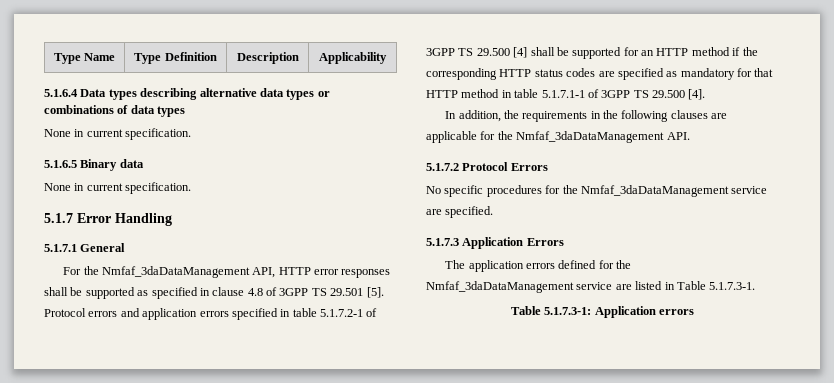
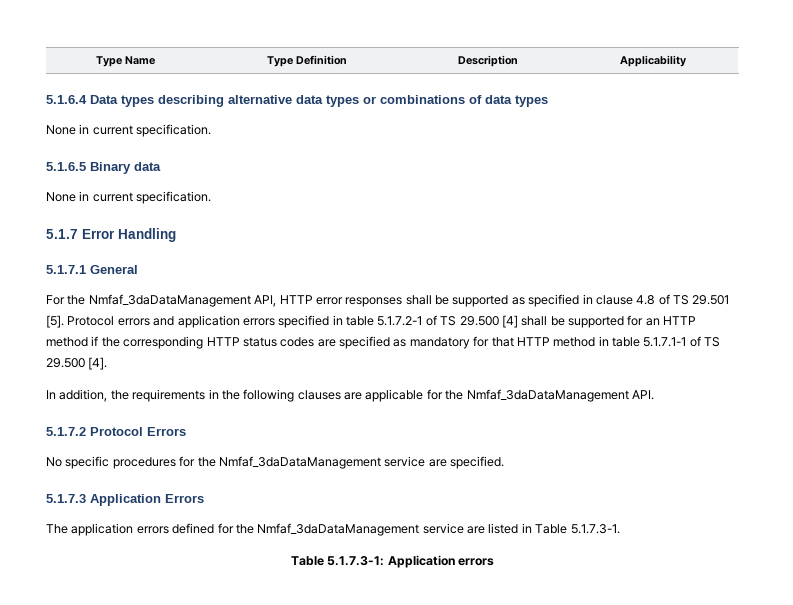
[279,288,309,296] 3GPP -> (670, 299) none
[426,48,455,56] 3GPP -> (437, 320) none
[601,90,631,98] 3GPP -> (701, 341) none

